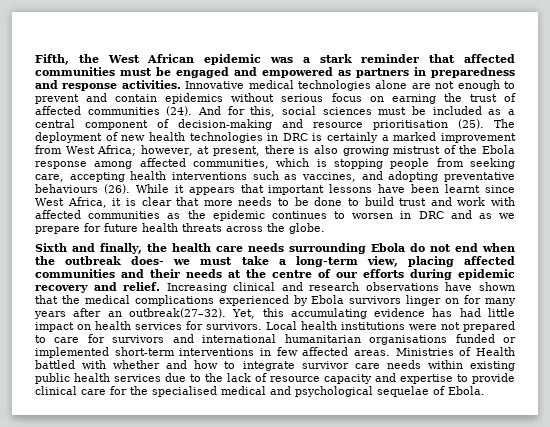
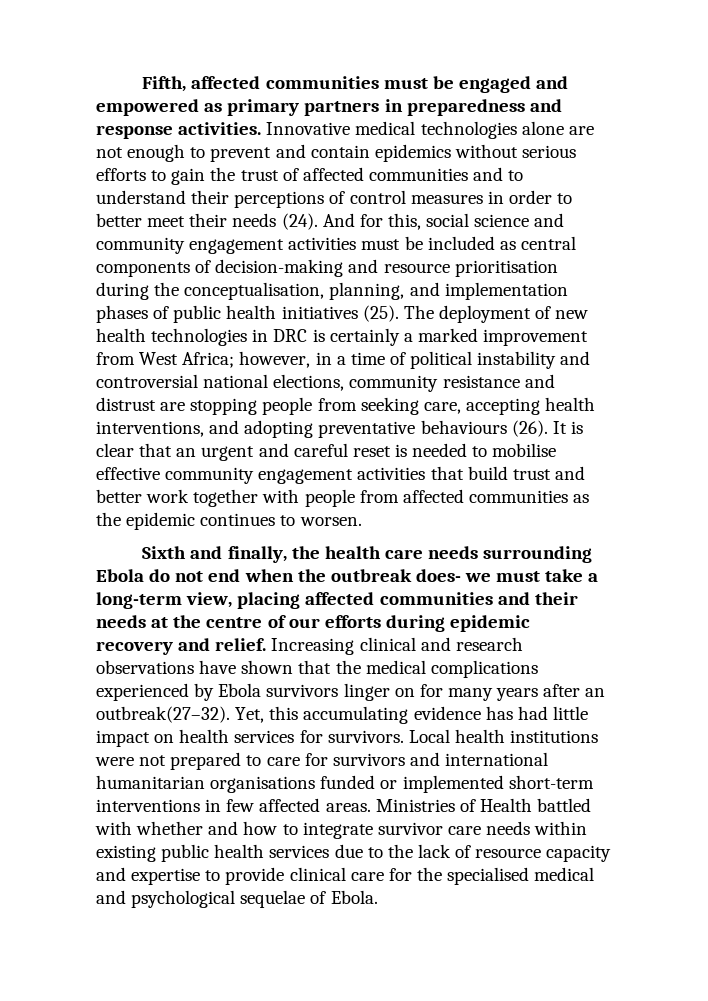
[78,54,456,65] the West African epidemic was a stark reminder that -> (187, 84) none
(351, 73) none -> [227,99,300,116] primary
[331,93,436,104] focus on earning -> [96,168,206,185] efforts to gain
(160, 111) none -> [473,167,524,181] [96,190,573,208] [96,213,277,227] and to understand their perceptions of control measures in order to better meet their needs
[322,107,372,115] sciences -> [474,213,565,227] [96,237,357,254] science and community engagement activities
[508,109,515,115] [35,119,148,130] a central component -> [520,236,576,250] [96,262,190,277] central components
(448, 125) none -> [96,282,568,300] [96,305,358,323] during the conceptualisation, planning, and implementation phases of public health initiatives
[197,145,516,156] [35,158,327,169] at present, there is also growing mistrust of the Ebola response among affected communities, which is -> [315,351,591,369] [96,374,555,392] [96,397,186,411] in a time of political instability and controversial national elections, community resistance and distrust are
[171,171,356,182] interventions such as vaccines, -> [96,421,204,437] interventions,
[135,184,516,195] [35,197,515,208] While it appears that important lessons have been learnt since West Africa, it is clear that more needs to be done to build trust and work with -> [552,421,583,434] [96,443,557,461] [96,466,585,484] [96,489,399,507] It is clear that an urgent and careful reset is needed to mobilise effective community engagement activities that build trust and better work together with people from
[352,210,515,219] [35,223,325,234] worsen in DRC and as we prepare for future health threats across the globe. -> [299,517,362,526] worsen.

